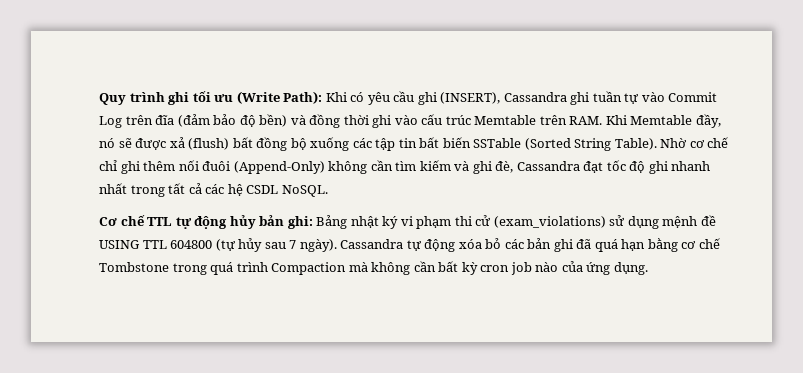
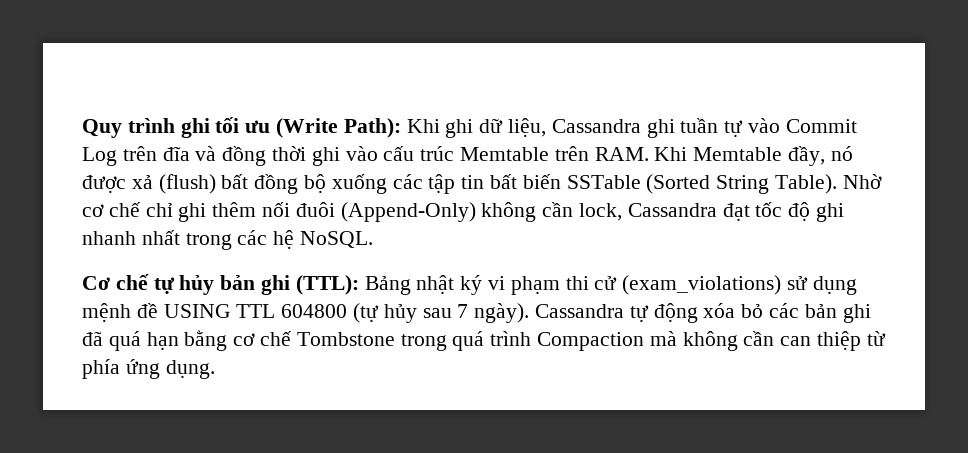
[350,91,501,105] có yêu cầu ghi (INSERT), -> [445,118,547,138] ghi dữ liệu,
[177,114,288,127] (đảm bảo độ bền) -> (190, 153) none
[118,138,132,148] sẽ -> (853, 153) none
[395,160,514,174] tìm kiếm và ghi đè, -> [579,203,623,221] lock,
[168,183,202,194] tất cả -> (232, 241) none
[246,185,279,194] CSDL -> (295, 239) none
[147,215,313,229] TTL tự động hủy bản ghi: -> [153,275,359,295] tự hủy bản ghi (TTL):
[438,261,583,275] bất kỳ cron job nào của -> [780,331,886,351] [82,359,120,379] can thiệp từ phía

